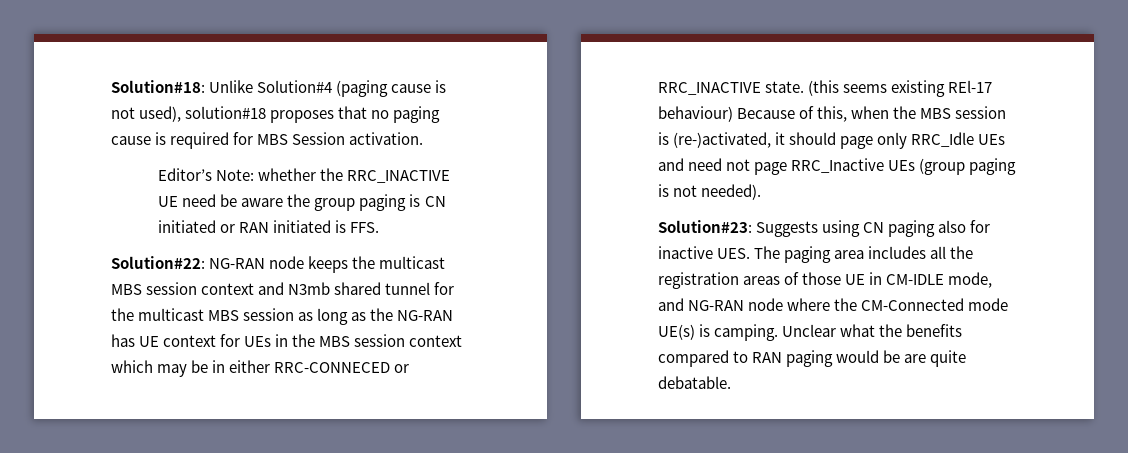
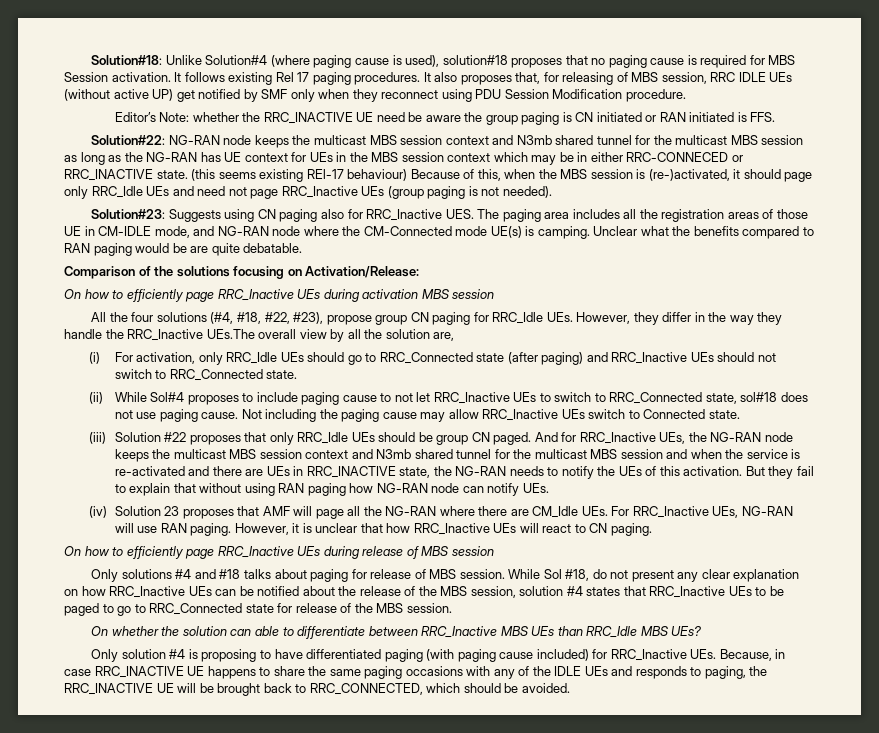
[336,80,447,97] [111,107,135,119] (paging cause is not -> [270,55,402,68] (where paging cause is
(424, 138) none -> [174,72,793,85] [64,89,686,102] It follows existing Rel 17 paging procedures. It also proposes that, for releasing of MBS session, RRC IDLE UEs (without active UP) get notified by SMF only when they reconnect using PDU Session Modification procedure.
[658,246,713,259] inactive -> [366,209,443,221] RRC_Inactive
(731, 382) none -> [64,266,420,279] [64,289,495,302] [91,312,783,325] [64,329,455,342] [89,352,776,365] [114,369,298,381] [89,392,808,405] [114,409,740,422] [89,432,793,445] [114,449,801,462] [114,466,814,479] [114,483,549,496] [89,506,793,519] [114,523,652,536] [64,546,494,559] [91,569,800,582] [64,586,784,598] [64,603,452,616] [91,626,703,639] [91,649,786,662] [64,666,768,679] [64,683,570,696] // Comparison of the solutions focusing on Activation/Release: // On how to efficiently page RRC_Inactive UEs during activation MBS session // All the four solutions (#4, #18, #22, #23), propose group CN paging for RRC_Idle UEs. However, they differ in the way they handle the RRC_Inactive UEs.The overall view by all the solution are, // (i) For activation, only RRC_Idle UEs should go to RRC_Connected state (after paging) and RRC_Inactive UEs should not switch to RRC_Connected state. // (ii) While Sol#4 proposes to include paging cause to not let RRC_Inactive UEs to switch to RRC_Connected state, sol#18 does not use paging cause. Not including the paging cause may allow RRC_Inactive UEs switch to Connected state. // (iii) Solution #22 proposes that only RRC_Idle UEs should be group CN paged. And for RRC_Inactive UEs, the NG-RAN node keeps the multicast MBS session context and N3mb shared tunnel for the multicast MBS session and when the service is re-activated and there are UEs in RRC_INACTIVE state, the NG-RAN needs to notify the UEs of this activation. But they fail to explain that without using RAN paging how NG-RAN node can notify UEs. // (iv) Solution 23 proposes that AMF will page all the NG-RAN where there are CM_Idle UEs. For RRC_Inactive UEs, NG-RAN will use RAN paging. However, it is unclear that how RRC_Inactive UEs will react to CN paging. // On how to efficiently page RRC_Inactive UEs during release of MBS session // Only solutions #4 and #18 talks about paging for release of MBS session. While Sol #18, do not present any clear explanation on how RRC_Inactive UEs can be notified about the release of the MBS session, solution #4 states that RRC_Inactive UEs to be paged to go to RRC_Connected state for release of the MBS session. // On whether the solution can able to differentiate between RRC_Inactive MBS UEs than RRC_Idle MBS UEs? // Only solution #4 is proposing to have differentiated paging (with paging cause included) for RRC_Inactive UEs. Because, in case RRC_INACTIVE UE happens to share the same paging occasions with any of the IDLE UEs and responds to paging, the RRC_INACTIVE UE will be brought back to RRC_CONNECTED, which should be avoided.

